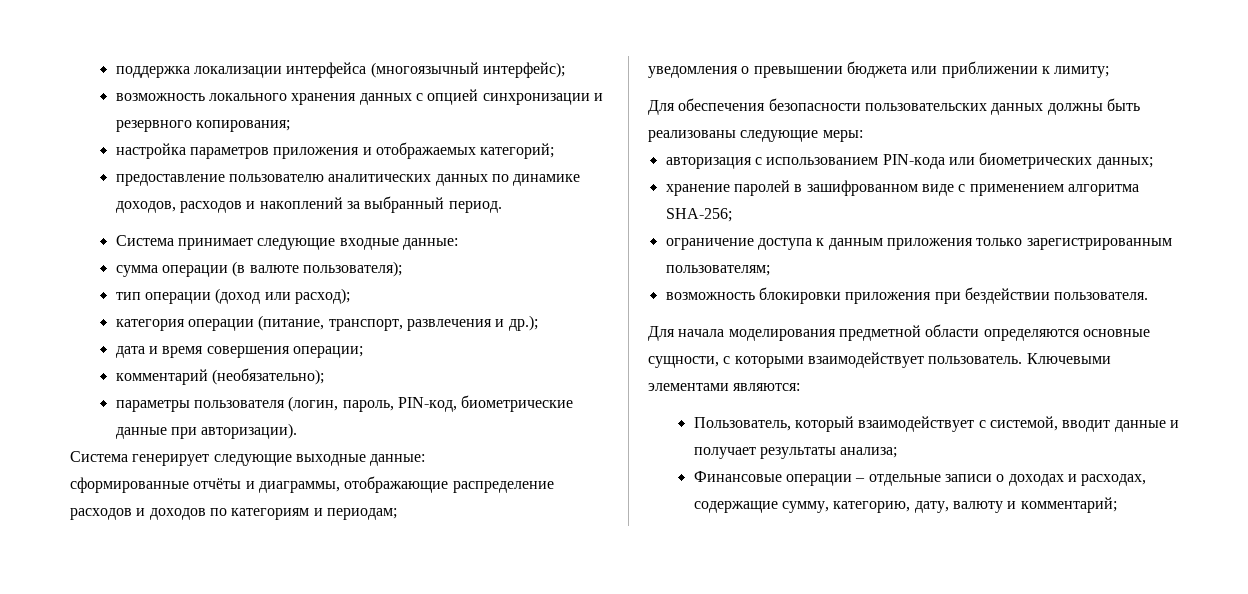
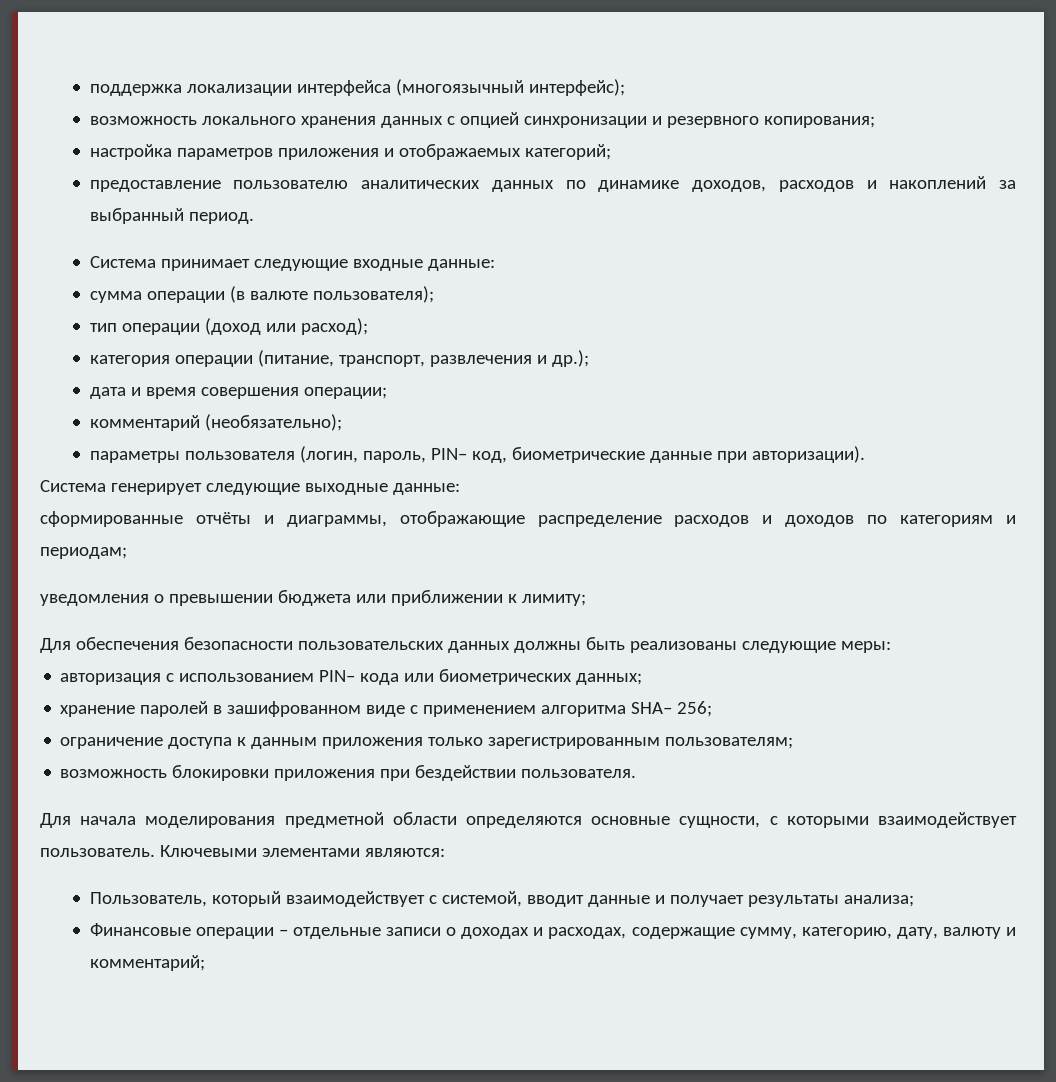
[397,397,457,412] PIN-код, -> [430,448,507,463] PIN– код,
[882,154,945,169] PIN-кода -> [319,670,400,685] PIN– кода
[665,208,732,222] SHA-256; -> [631,701,713,717] SHA– 256;

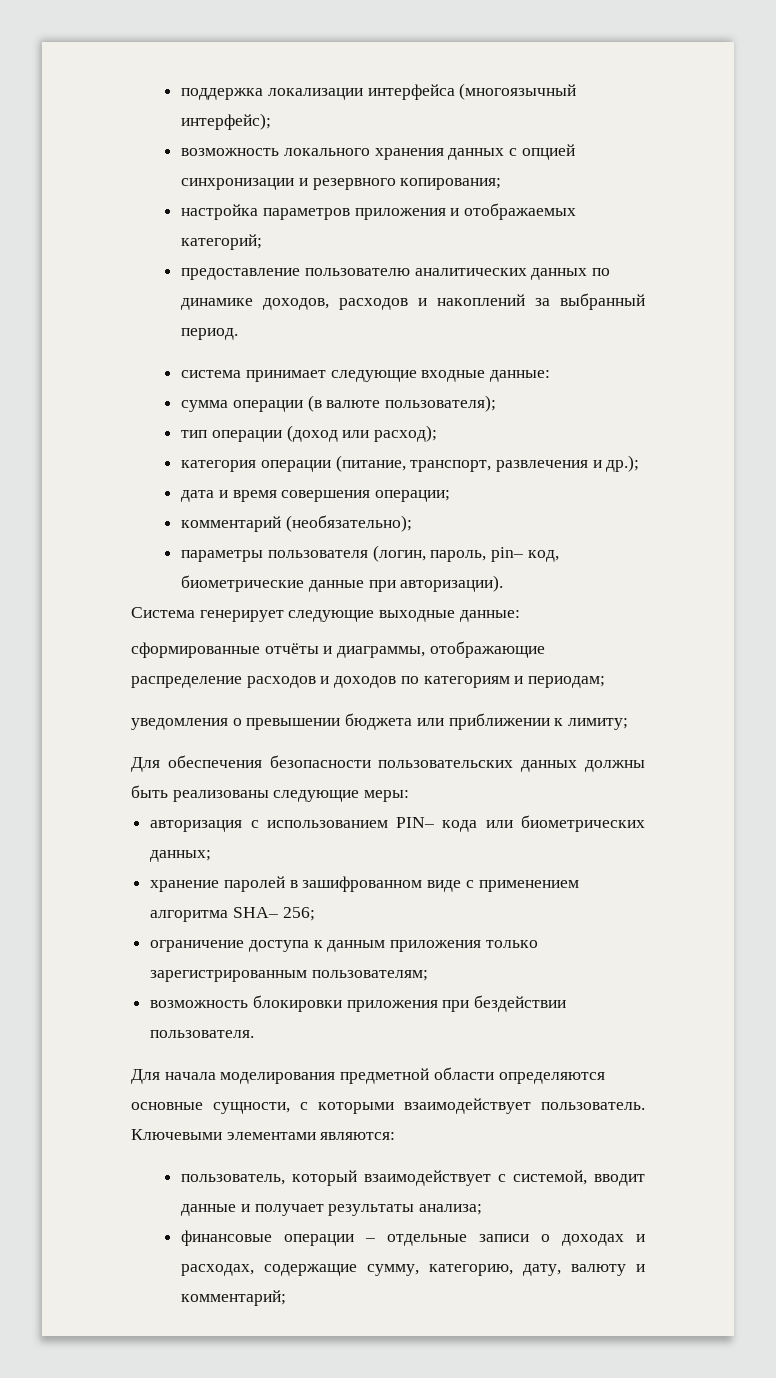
[89,256,156,268] Система -> [181,370,242,378] система
[430,448,467,460] PIN– -> [490,547,523,562] pin–
[89,892,207,907] Пользователь, -> [181,1174,286,1185] пользователь,
[89,923,191,936] Финансовые -> [181,1230,273,1246] финансовые

